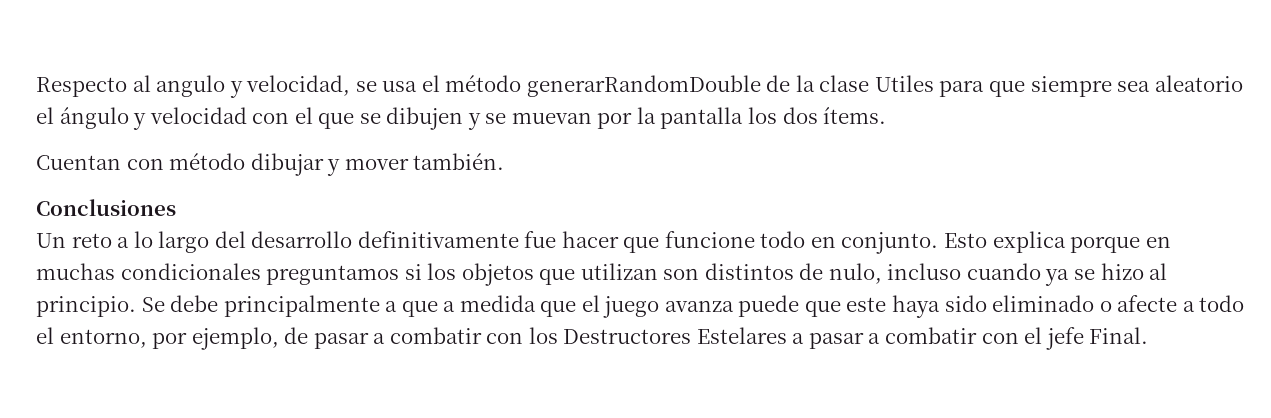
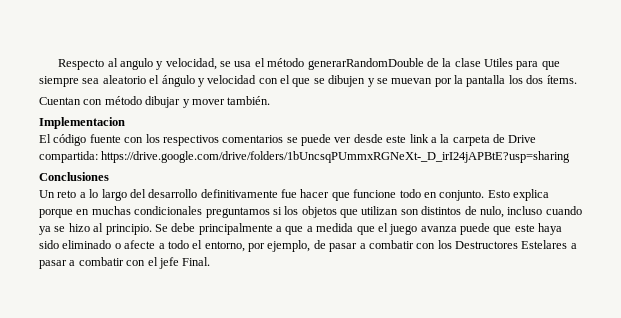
(505, 161) none -> [39,117,125,129] [39,134,537,146] [39,151,571,163] // Implementacion // El código fuente con los respectivos comentarios se puede ver desde este link a la carpeta de Drive compartida: https://drive.google.com/drive/folders/1bUncsqPUmmxRGNeXt-_D_irI24jAPBtE?usp=sharing

